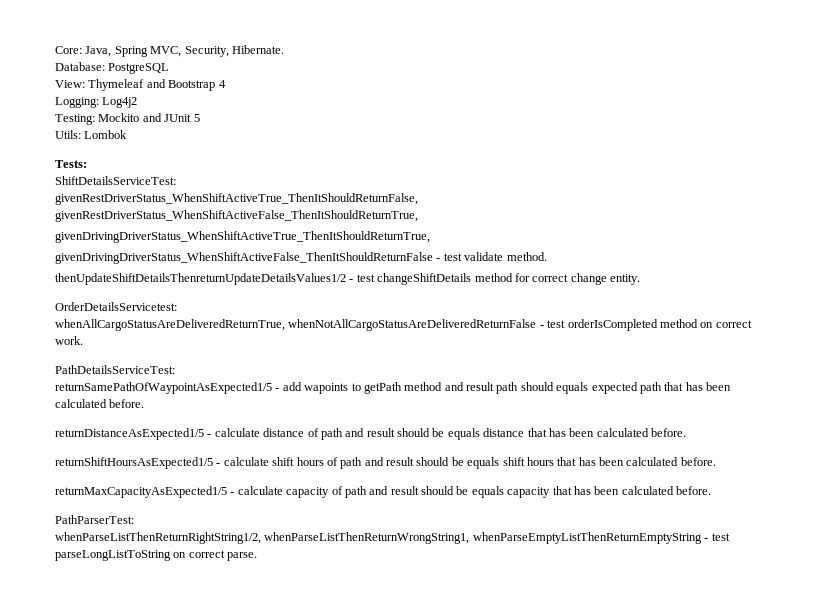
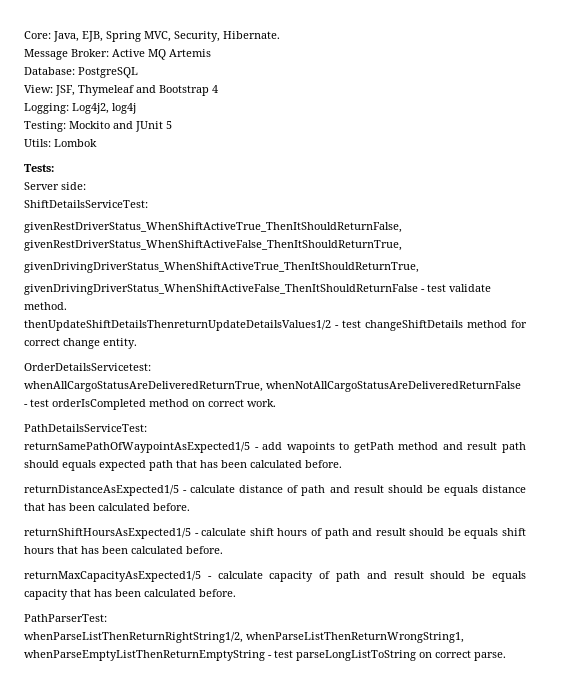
(112, 51) none -> [82,31,103,42] EJB,
(284, 49) none -> [24,49,211,60] // Message Broker: Active MQ Artemis
(85, 84) none -> [55,85,75,96] JSF,
[102,97,138,108] Log4j2 -> [72,103,136,114] Log4j2, log4j
(87, 164) none -> [24,182,86,190] // Server side:

